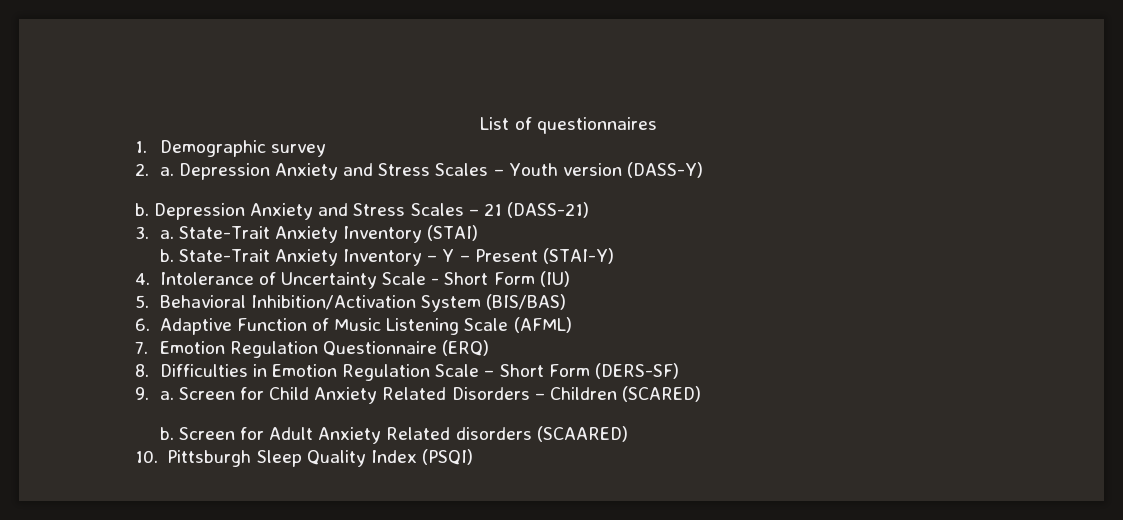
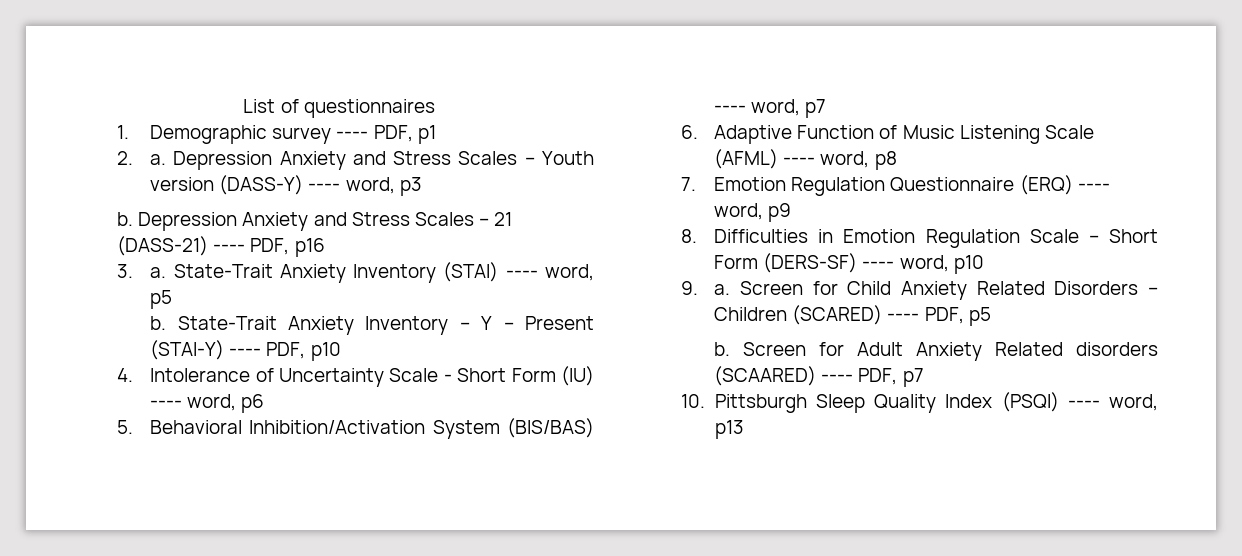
(326, 150) none -> [336,125,436,144] ---- PDF, p1
(703, 170) none -> [308,177,422,196] ---- word, p3
(589, 210) none -> [213,238,325,257] ---- PDF, p16
(479, 233) none -> [505,264,594,281] [150,290,173,309] ---- word, p5
(614, 256) none -> [229,342,341,361] ---- PDF, p10
(570, 279) none -> [150,394,265,413] ---- word, p6
(567, 302) none -> [714,99,827,118] ---- word, p7
(572, 325) none -> [783,151,897,170] ---- word, p8
(490, 348) none -> [1077,183,1110,191] [714,203,792,222] ---- word, p9
(679, 371) none -> [862,255,984,274] ---- word, p10
(701, 394) none -> [887,307,991,326] ---- PDF, p5
(628, 434) none -> [821,368,924,387] ---- PDF, p7
(473, 457) none -> [1067,394,1158,411] [714,420,744,439] ---- word, p13

